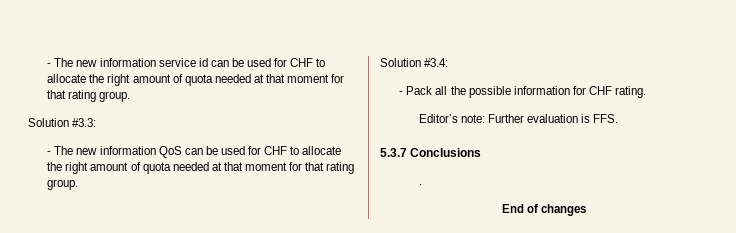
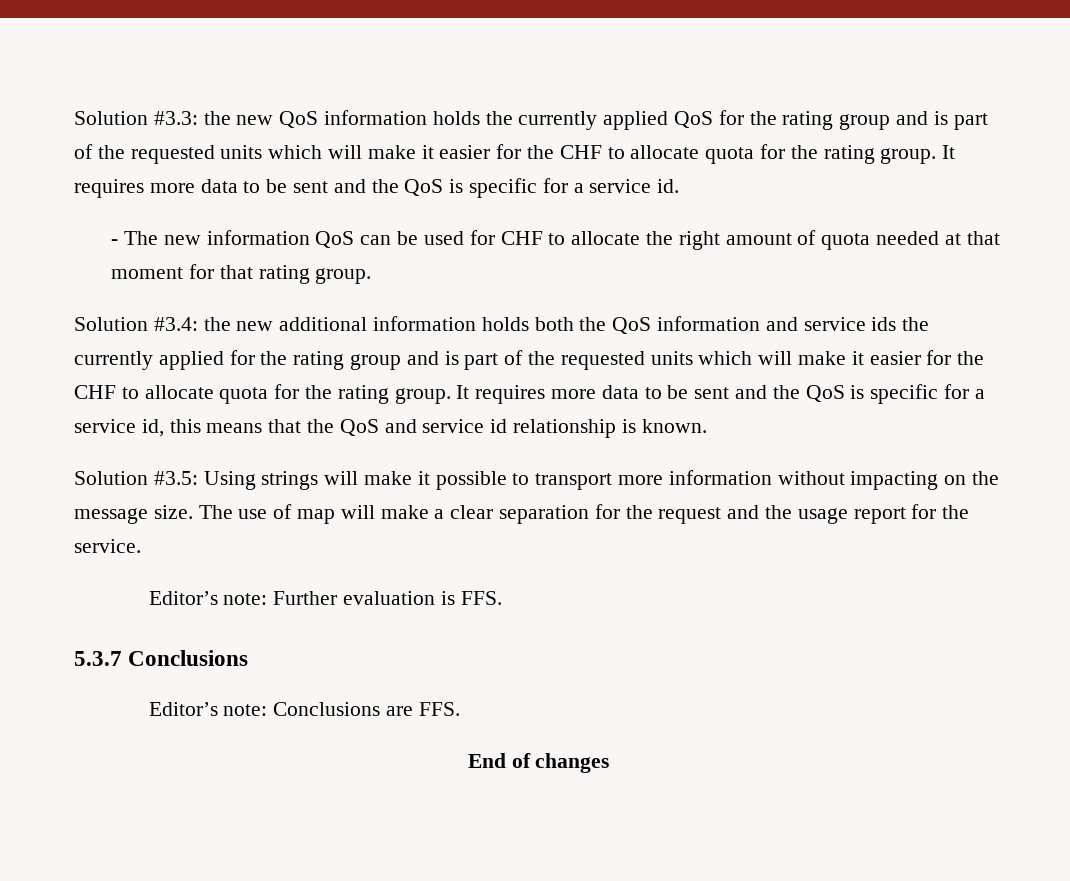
[47,58,326,67] [47,74,345,86] [47,90,131,102] [28,118,97,127] - The new information service id can be used for CHF to allocate the right amount of quota needed at that moment for that rating group. // Solution #3.3: -> [74,110,988,130] [74,144,956,164] [74,178,680,198] Solution #3.3: the new QoS information holds the currently applied QoS for the rating group and is part of the requested units which will make it easier for the CHF to allocate quota for the rating group. It requires more data to be sent and the QoS is specific for a service id.
[399,86,647,98] // - Pack all the possible information for CHF rating. -> [203,316,930,334] [74,350,985,370] [74,384,985,404] [74,419,707,438] [74,470,1000,490] [74,504,970,524] [74,539,141,553] the new additional information holds both the QoS information and service ids the currently applied for the rating group and is part of the requested units which will make it easier for the CHF to allocate quota for the rating group. It requires more data to be sent and the QoS is specific for a service id, this means that the QoS and service id relationship is known. // Solution #3.5: Using strings will make it possible to transport more information without impacting on the message size. The use of map will make a clear separation for the request and the usage report for the service.
[418,184,422,185] . -> [148,702,460,716] Editor’s note: Conclusions are FFS.

